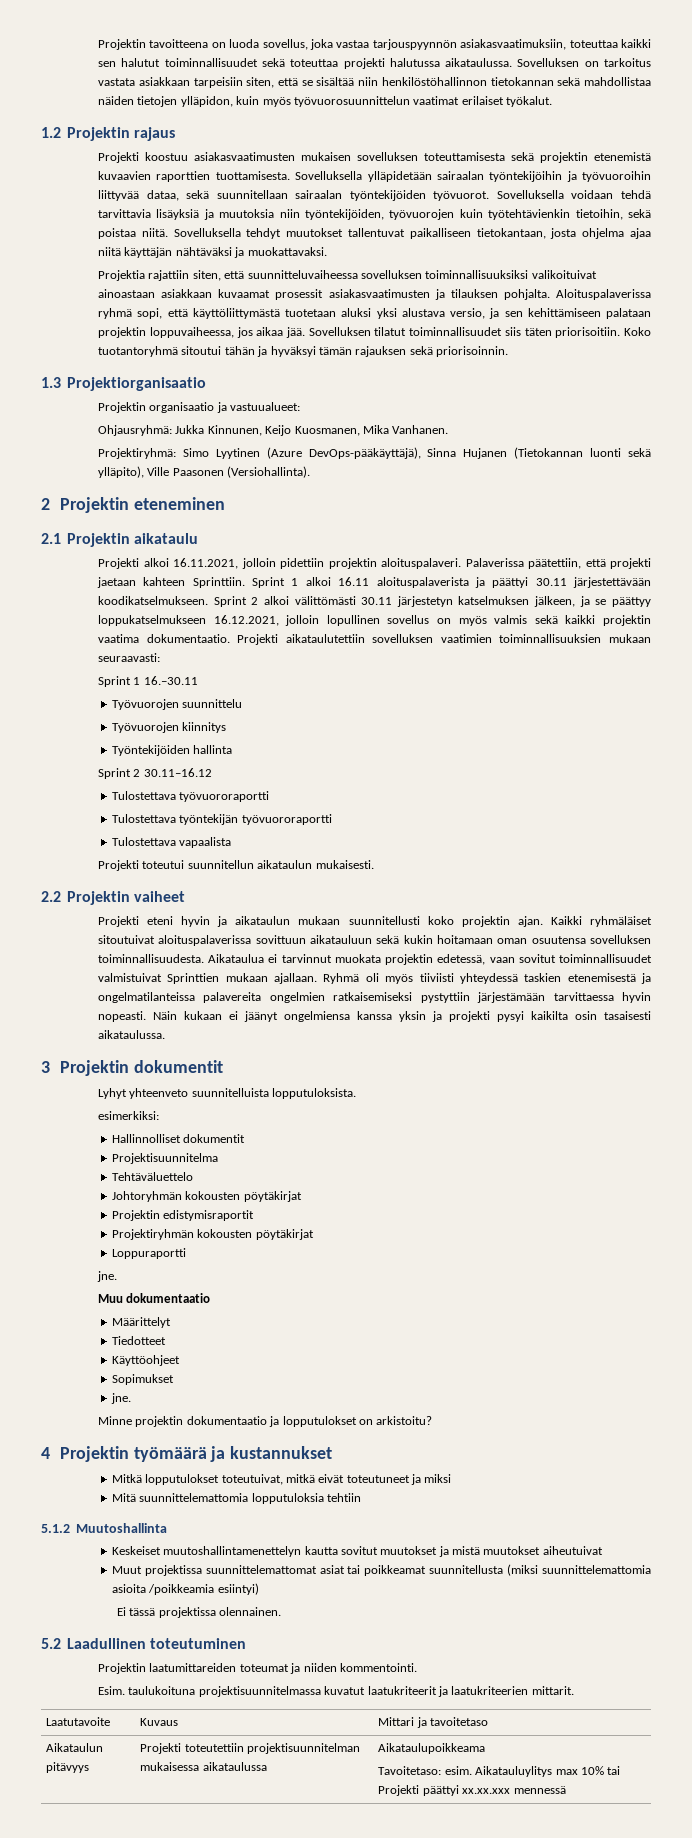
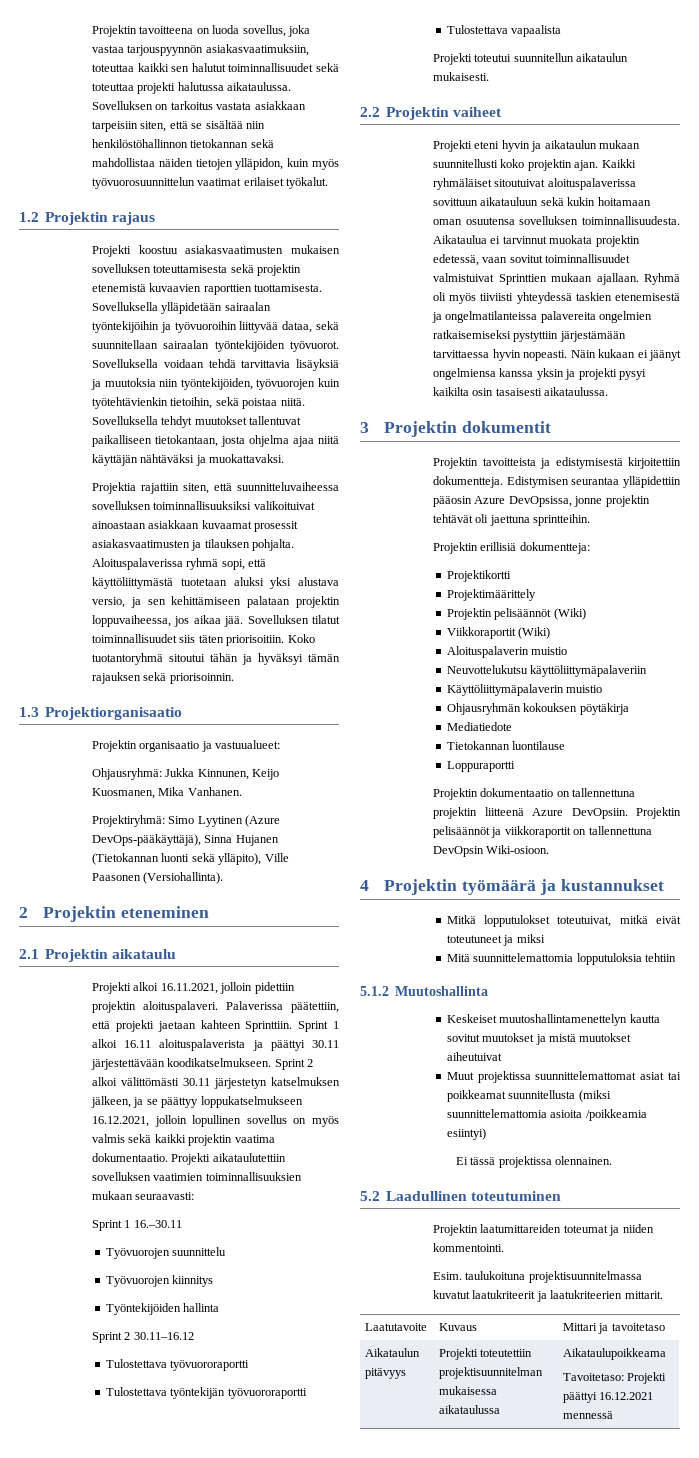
[98,1088,357,1099] [98,1111,160,1120] [111,1134,246,1143] [111,1153,218,1164] [111,1172,193,1181] [111,1191,302,1202] [111,1210,255,1221] [111,1229,314,1240] Lyhyt yhteenveto suunnitelluista lopputuloksista. // esimerkiksi: // Hallinnolliset dokumentit // Projektisuunnitelma // Tehtäväluettelo // Johtoryhmän kokousten pöytäkirjat // Projektin edistymisraportit // Projektiryhmän kokousten pöytäkirjat -> [433,457,681,469] [433,476,681,488] [433,495,650,507] [433,514,591,526] [433,542,590,554] [446,570,511,582] [446,589,536,601] [446,608,586,620] [446,627,551,639] [446,646,568,658] [446,665,648,677] [446,684,603,696] [446,703,629,715] [446,722,512,731] [446,741,566,750] Projektin tavoitteista ja edistymisestä kirjoitettiin dokumentteja. Edistymisen seurantaa ylläpidettiin pääosin Azure DevOpsissa, jonne projektin tehtävät oli jaettuna sprintteihin. // Projektin erillisiä dokumentteja: // Projektikortti // Projektimäärittely // Projektin pelisäännöt (Wiki) // Viikkoraportit (Wiki) // Aloituspalaverin muistio // Neuvottelukutsu käyttöliittymäpalaveriin // Käyttöliittymäpalaverin muistio // Ohjausryhmän kokouksen pöytäkirja // Mediatiedote // Tietokannan luontilause
[97,1271,118,1282] [98,1293,211,1303] [111,1317,171,1328] [111,1336,166,1345] [111,1355,180,1366] [111,1374,174,1385] [110,1393,131,1404] [98,1416,433,1427] jne. // Muu dokumentaatio // Määrittelyt // Tiedotteet // Käyttöohjeet // Sopimukset // jne. // Minne projektin dokumentaatio ja lopputulokset on arkistoitu? -> [433,788,636,800] [433,807,681,819] [433,826,652,838] [433,845,550,857] Projektin dokumentaatio on tallennettuna projektin liitteenä Azure DevOpsiin. Projektin pelisäännöt ja viikkoraportit on tallennettuna DevOpsin Wiki-osioon.
[444,1766,621,1777] esim. Aikatauluylitys max 10% tai -> (625, 1377) none
[462,1788,511,1794] xx.xx.xxx -> [599,1392,654,1400] 16.12.2021

